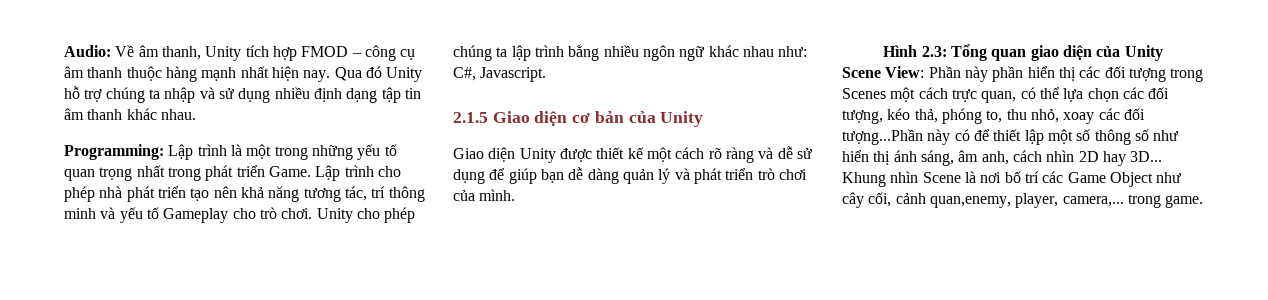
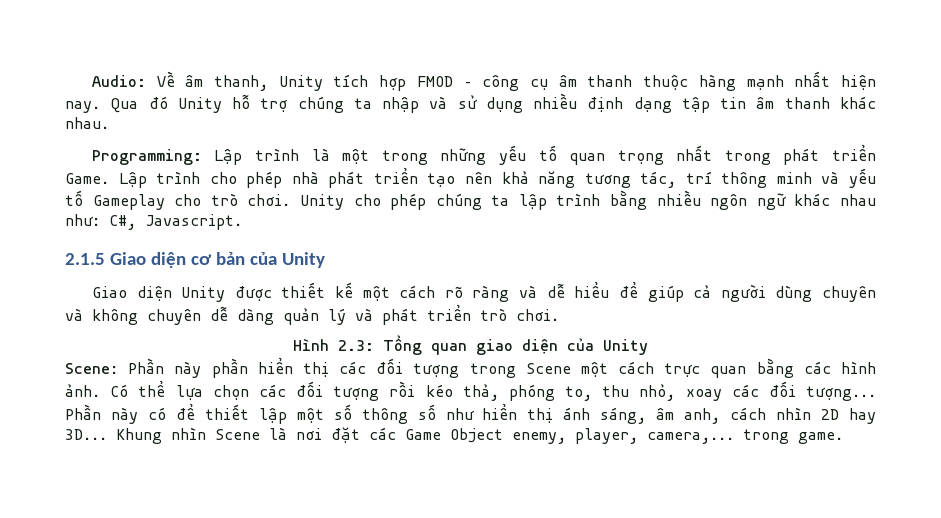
[796,148,813,159] [453,168,564,184] sử dụng để giúp bạn -> [574,281,876,302] [65,308,201,325] hiểu để giúp cả người dùng chuyên và không chuyên
[778,169,807,180] [453,189,516,201] chơi của mình. -> [516,309,559,321] chơi.
[842,66,925,78] Scene View: -> [65,363,118,374] Scene:
[842,88,886,99] Scenes -> [525,363,571,374] Scene
[981,87,1036,103] quan, có -> [710,358,876,378] [65,384,129,397] quan bằng các hình ảnh. Có
[842,110,883,124] tượng, -> [333,381,416,401] tượng rồi
[842,129,923,145] tượng...Phần -> [805,386,876,401] [65,404,101,420] tượng... Phần
[1004,171,1039,183] bố trí -> [331,427,360,443] đặt
[1156,172,1183,183] [842,192,1011,208] như cây cối, cảnh quan,enemy, -> [512,432,566,444] enemy,

